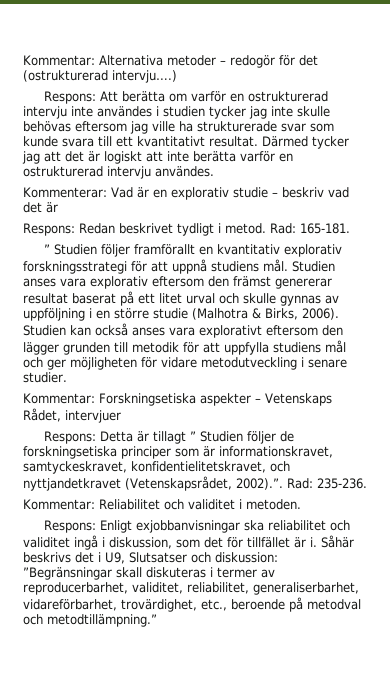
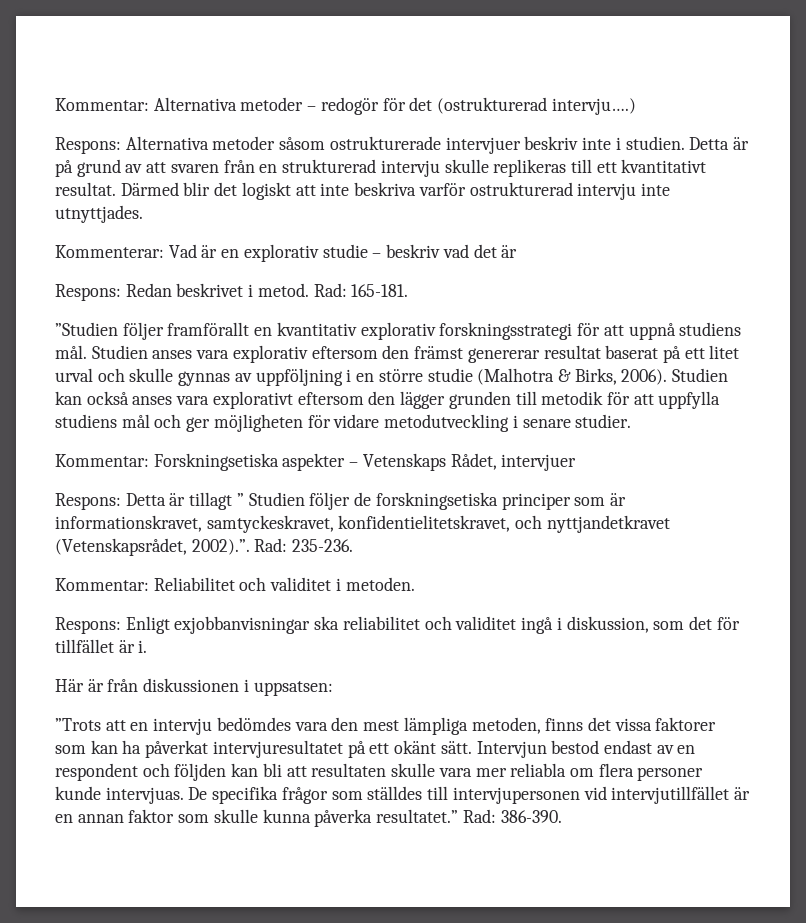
[100,91,329,102] [23,106,330,119] [23,121,334,134] [23,136,94,147] Att berätta om varför en ostrukturerad intervju inte användes i studien tycker jag inte skulle behövas eftersom jag ville ha strukturerade svar som kunde svara -> [125,136,749,154] [55,159,567,177] Alternativa metoder såsom ostrukturerade intervjuer beskriv inte i studien. Detta är på grund av att svaren från en strukturerad intervju skulle replikeras
[312,136,349,149] [22,151,293,164] [23,166,214,179] tycker jag att det är logiskt att inte berätta varför en ostrukturerad intervju användes. -> [183,182,670,200] [55,205,143,223] blir det logiskt att inte beskriva varför ostrukturerad intervju inte utnyttjades.
[177,223,214,236] tydligt -> (244, 290) none
[44,244,98,255] ” Studien -> [55,322,118,336] ”Studien
[321,535,354,548] [23,552,278,564] [23,567,275,580] [23,582,359,595] [23,597,361,612] [23,614,157,627] Såhär beskrivs det i U9, Slutsatser och diskussion: ”Begränsningar skall diskuteras i termer av reproducerbarhet, validitet, reliabilitet, generaliserbarhet, vidareförbarhet, trovärdighet, etc., beroende på metodval och metodtillämpning.” -> [55,678,333,696] [55,717,717,735] [55,740,696,758] [55,763,704,781] [55,786,750,804] [55,809,562,827] // Här är från diskussionen i uppsatsen: // ”Trots att en intervju bedömdes vara den mest lämpliga metoden, finns det vissa faktorer som kan ha påverkat intervjuresultatet på ett okänt sätt. Intervjun bestod endast av en respondent och följden kan bli att resultaten skulle vara mer reliabla om flera personer kunde intervjuas. De specifika frågor som ställdes till intervjupersonen vid intervjutillfället är en annan faktor som skulle kunna påverka resultatet.” Rad: 386-390.

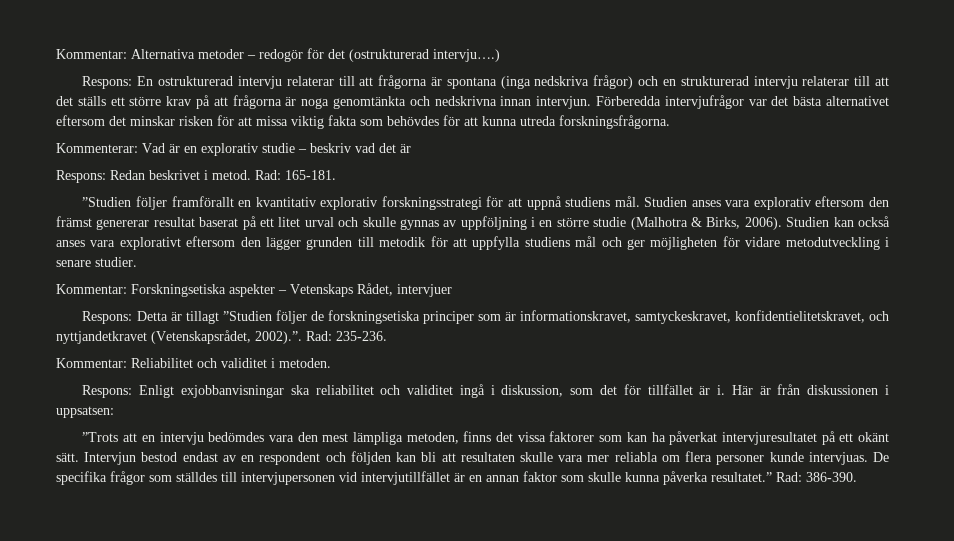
[125,136,749,154] [55,159,707,177] [55,182,670,200] [55,205,143,223] Alternativa metoder såsom ostrukturerade intervjuer beskriv inte i studien. Detta är på grund av att svaren från en strukturerad intervju skulle replikeras till ett kvantitativt resultat. Därmed blir det logiskt att inte beskriva varför ostrukturerad intervju inte utnyttjades. -> [137,75,889,89] [56,95,889,109] [56,115,670,129] En ostrukturerad intervju relaterar till att frågorna är spontana (inga nedskriva frågor) och en strukturerad intervju relaterar till att det ställs ett större krav på att frågorna är noga genomtänkta och nedskrivna innan intervjun. Förberedda intervjufrågor var det bästa alternativet eftersom det minskar risken för att missa viktig fakta som behövdes för att kunna utreda forskningsfrågorna.
[236,492,305,506] ” Studien -> [222,311,272,321] ”Studien
(148, 646) // -> (726, 390) none

